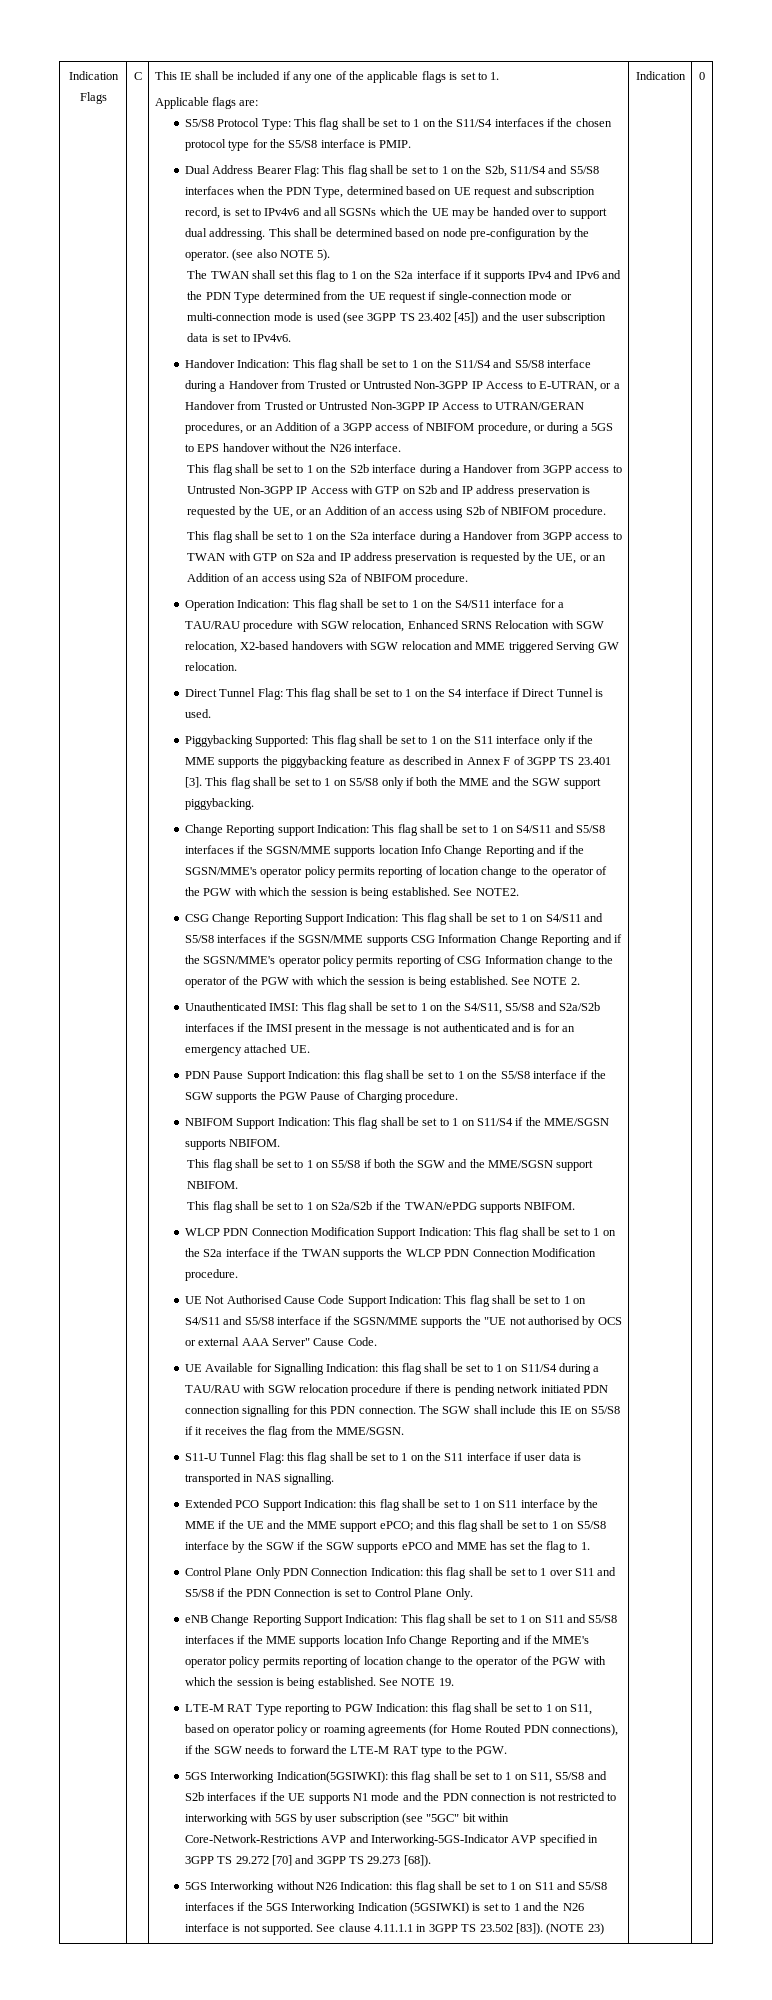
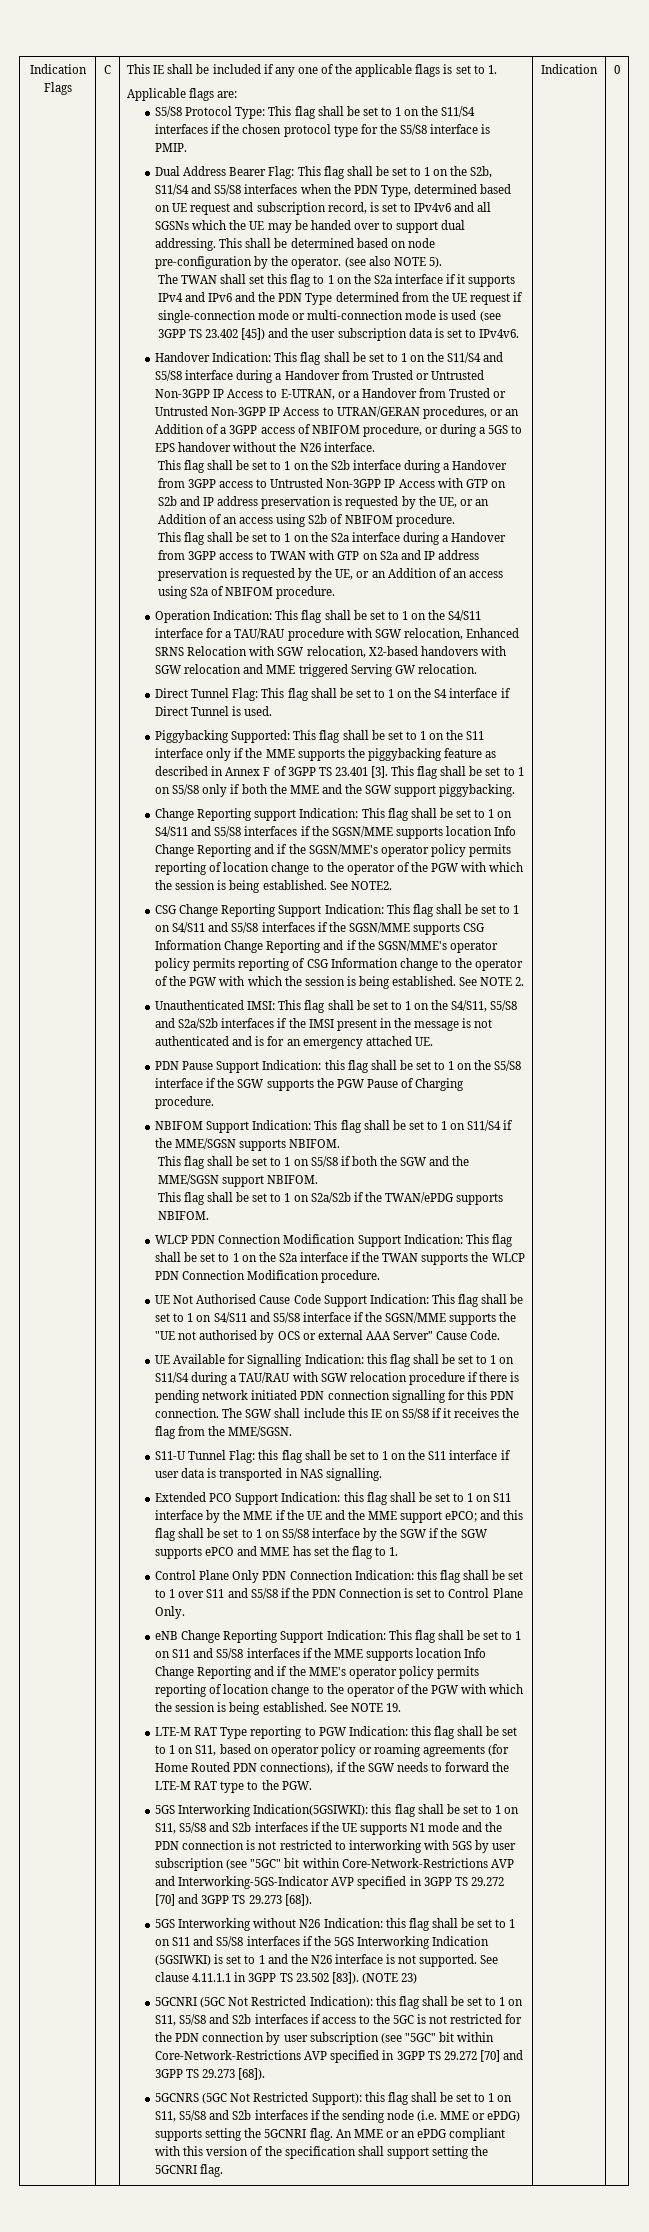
(604, 1929) none -> [155,1996,524,2009] [155,2014,523,2026] [155,2032,495,2045] [155,2050,523,2063] [155,2068,266,2080] [155,2092,513,2105] [155,2110,521,2123] [155,2128,506,2141] [155,2146,489,2159] [155,2164,224,2177] // 5GCNRI (5GC Not Restricted Indication): this flag shall be set to 1 on S11, S5/S8 and S2b interfaces if access to the 5GC is not restricted for the PDN connection by user subscription (see "5GC" bit within Core-Network-Restrictions AVP specified in 3GPP TS 29.272 [70] and 3GPP TS 29.273 [68]). // 5GCNRS (5GC Not Restricted Support): this flag shall be set to 1 on S11, S5/S8 and S2b interfaces if the sending node (i.e. MME or ePDG) supports setting the 5GCNRI flag. An MME or an ePDG compliant with this version of the specification shall support setting the 5GCNRI flag.

